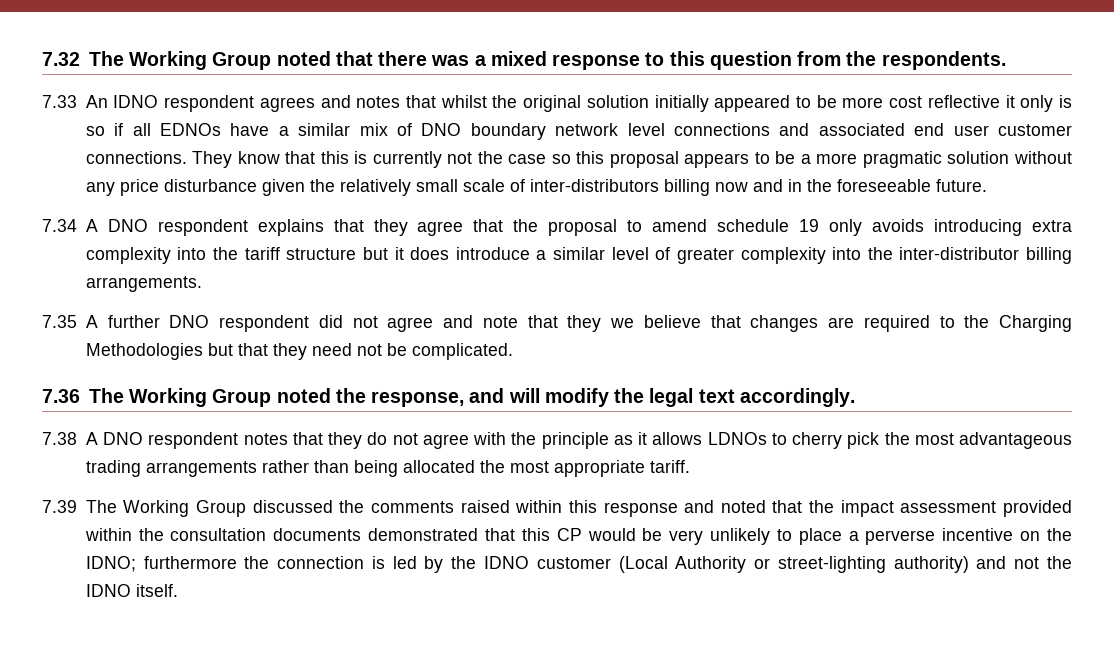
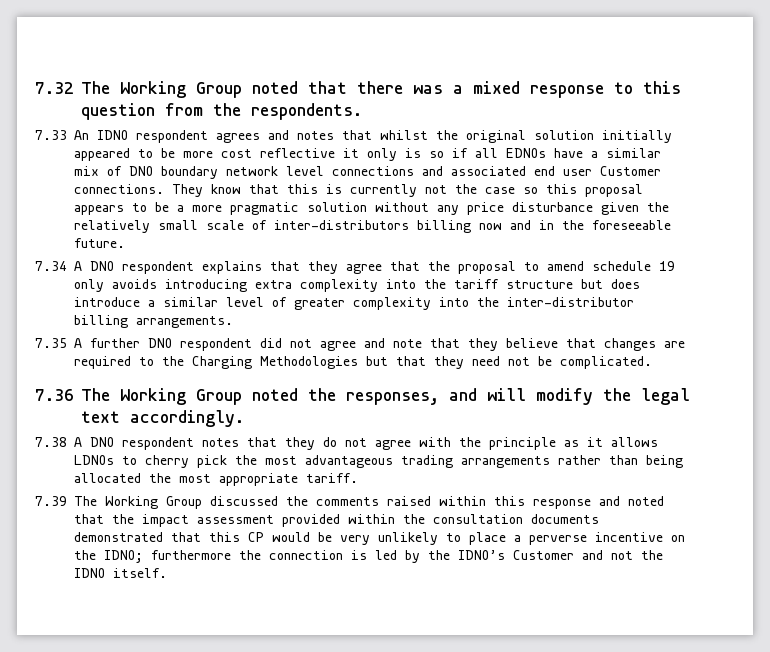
[998,124,1073,136] customer -> [600,166,661,176] Customer
[394,247,404,260] it -> (603, 284) none
[610,318,634,328] we -> (498, 344) none
[371,391,465,407] response, -> [346,392,439,405] responses,
[483,556,969,573] IDNO customer (Local Authority or street-lighting authority) -> [458,550,574,560] IDNO’s Customer

